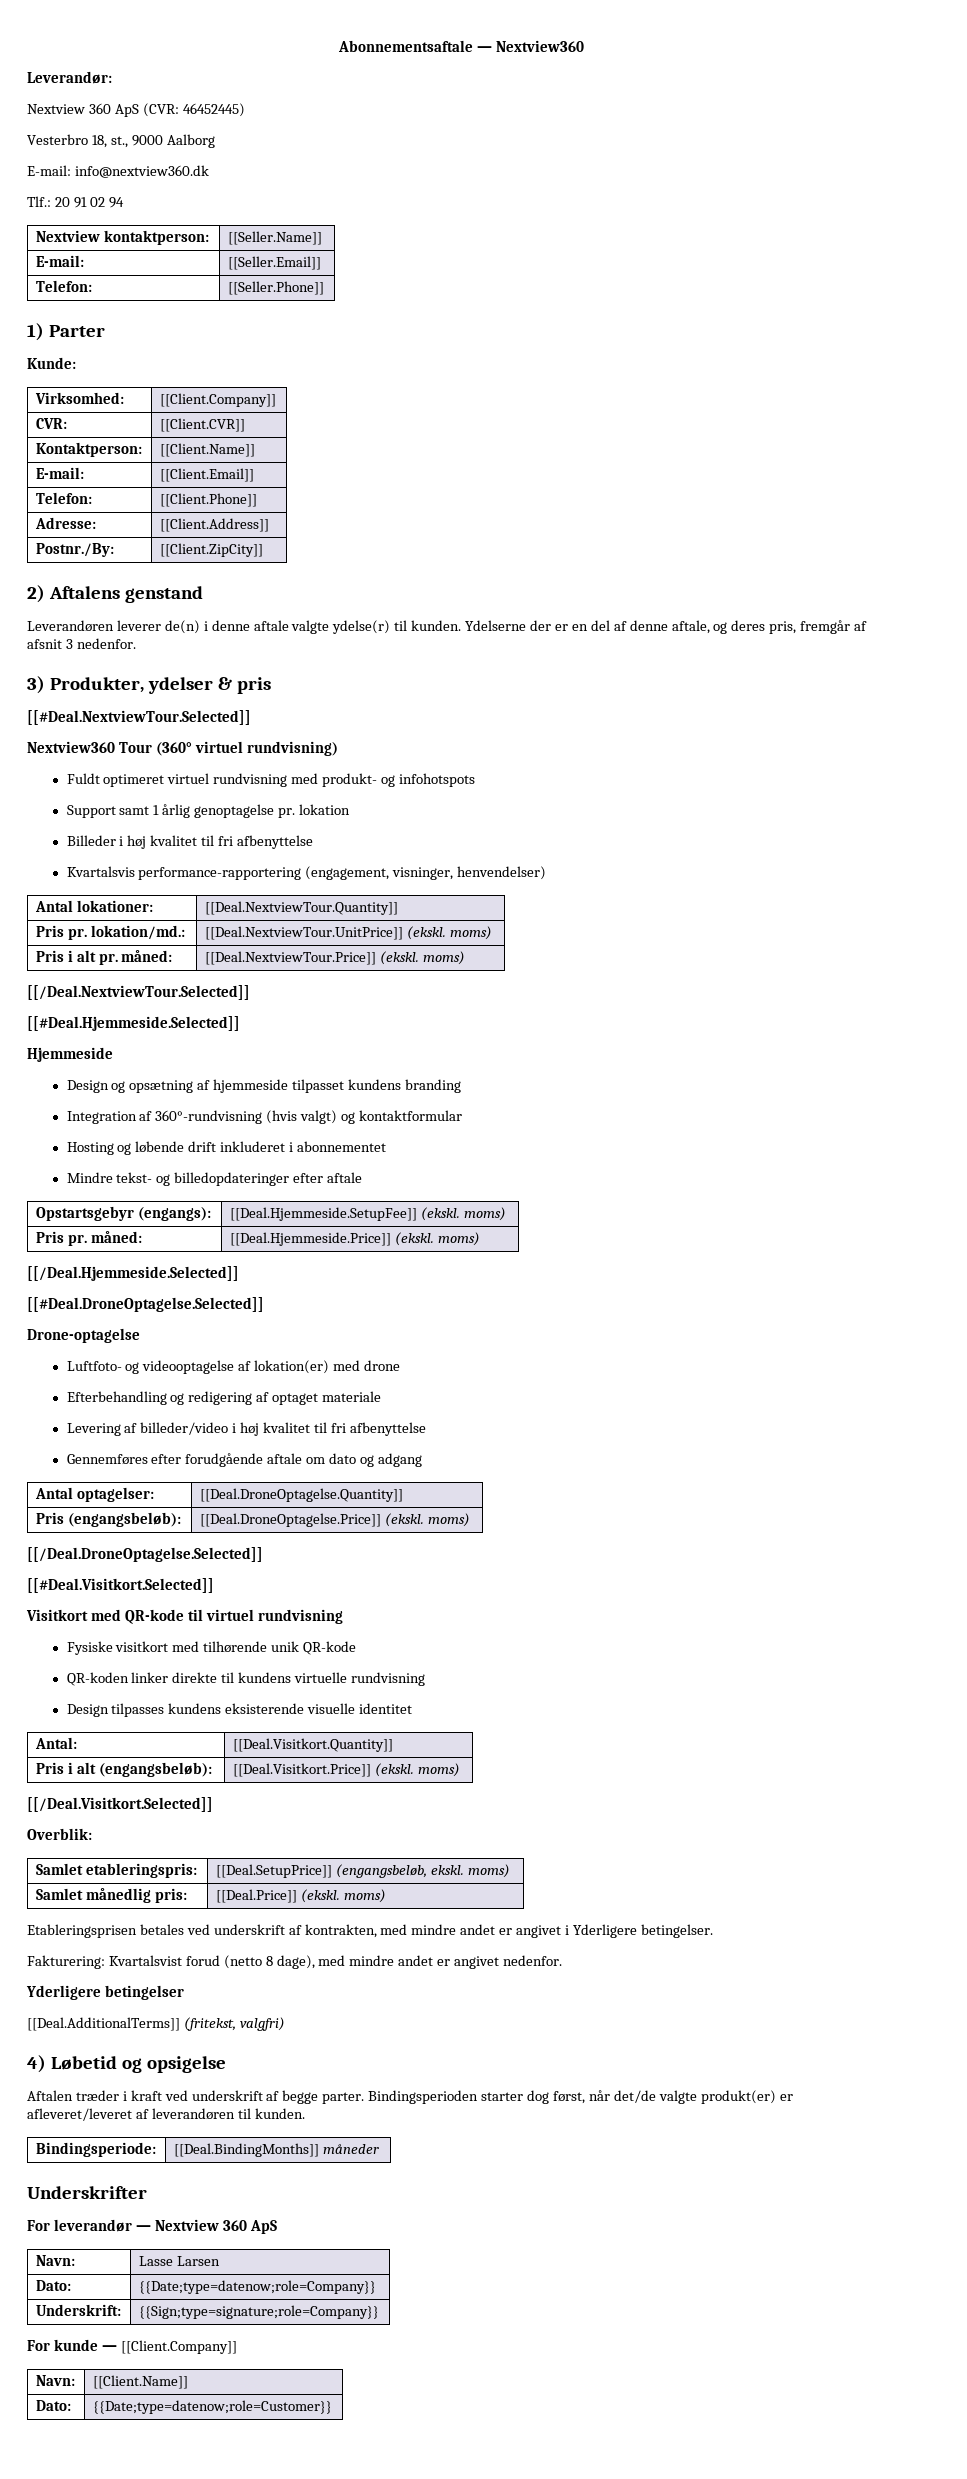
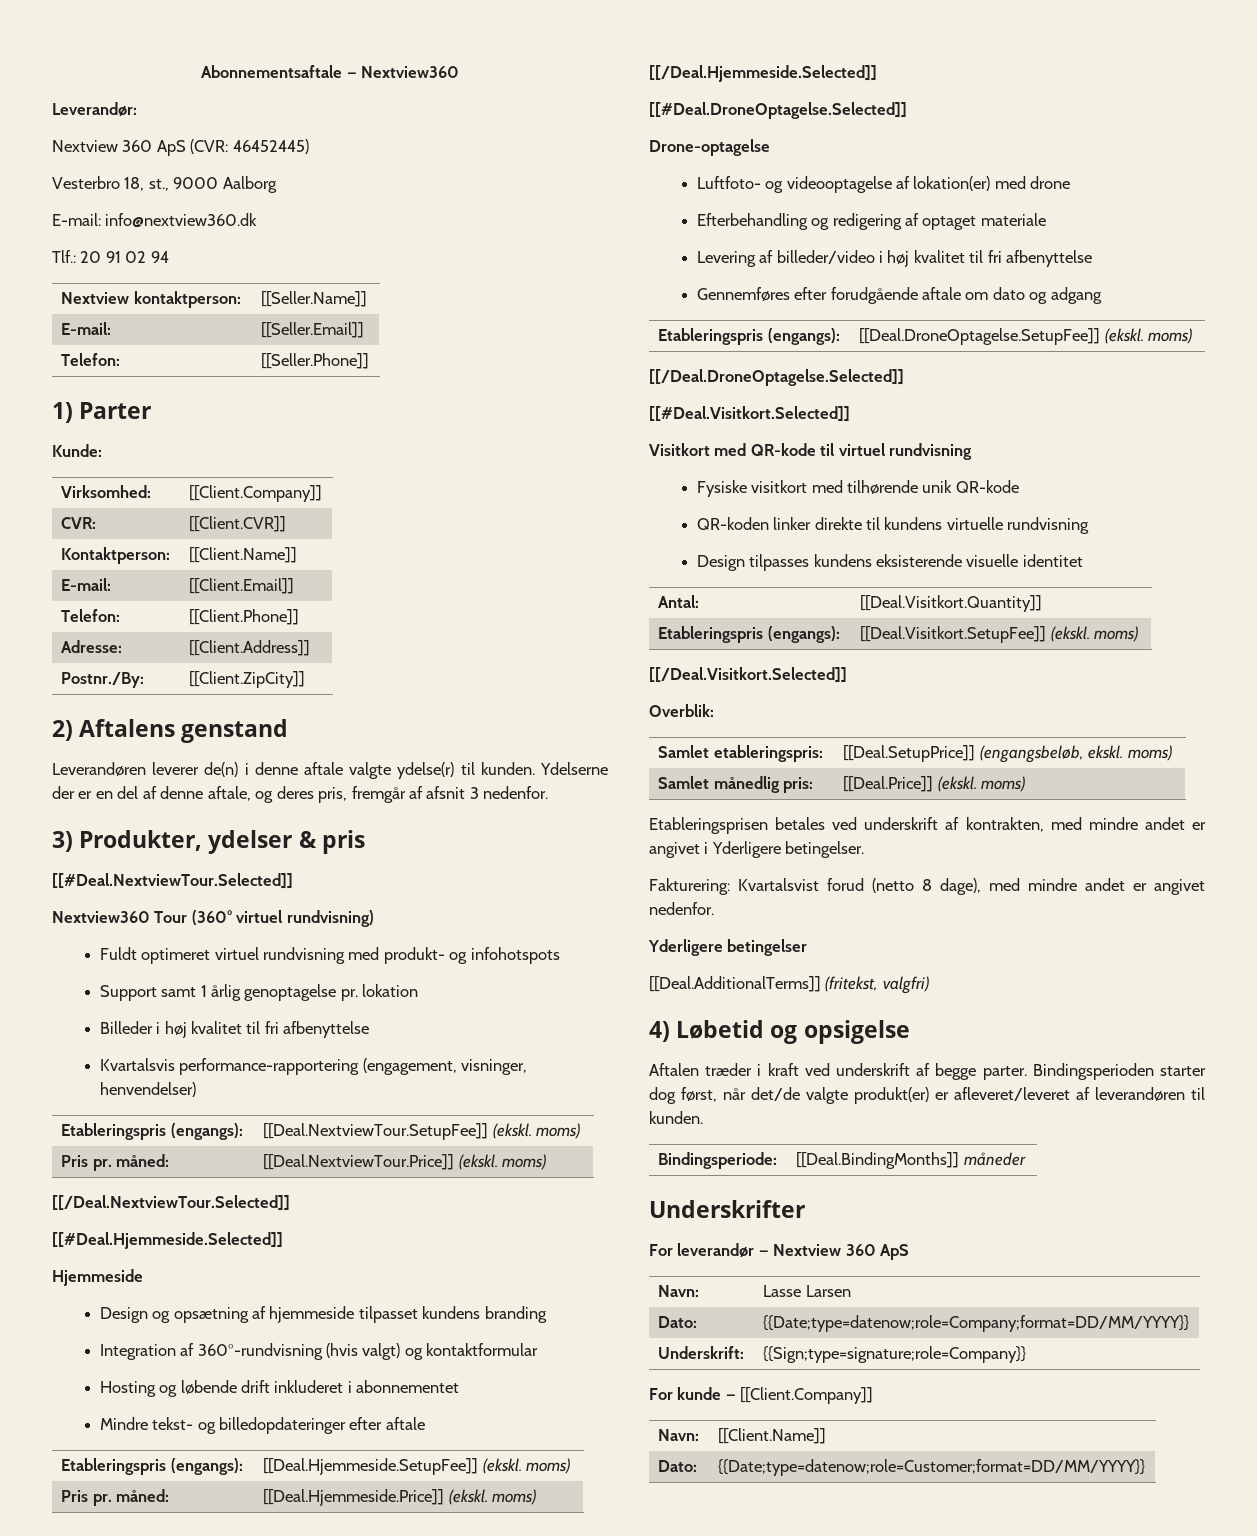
[34,900,153,912] [204,901,398,915] [35,925,185,940] [204,926,492,940] [35,950,96,962] Antal lokationer: | [[Deal.NextviewTour.Quantity]] // Pris pr. lokation/md.: | [[Deal.NextviewTour.UnitPrice]] (ekskl. moms) // Pris i alt -> [61,1123,243,1140] [263,1123,581,1140] [61,1155,89,1167] Etableringspris (engangs): | [[Deal.NextviewTour.SetupFee]] (ekskl. moms) // Pris
[35,1206,134,1221] Opstartsgebyr -> [61,1458,167,1475] Etableringspris
[34,1487,154,1502] [199,1488,403,1502] [35,1512,181,1527] [199,1513,381,1527] Antal optagelser: | [[Deal.DroneOptagelse.Quantity]] // Pris (engangsbeløb): | [[Deal.DroneOptagelse.Price]] -> [658,328,840,345] [859,328,1101,345] Etableringspris (engangs): | [[Deal.DroneOptagelse.SetupFee]]
[35,1762,212,1777] [232,1763,371,1777] Pris i alt (engangsbeløb): | [[Deal.Visitkort.Price]] -> [658,626,840,643] [860,626,1047,643] Etableringspris (engangs): | [[Deal.Visitkort.SetupFee]]
[138,2280,376,2294] {{Date;type=datenow;role=Company}} -> [763,1315,1190,1332] {{Date;type=datenow;role=Company;format=DD/MM/YYYY}}
[92,2400,332,2414] {{Date;type=datenow;role=Customer}} -> [718,1459,1146,1476] {{Date;type=datenow;role=Customer;format=DD/MM/YYYY}}

